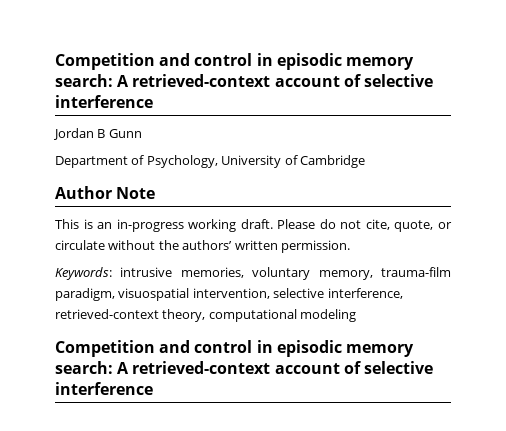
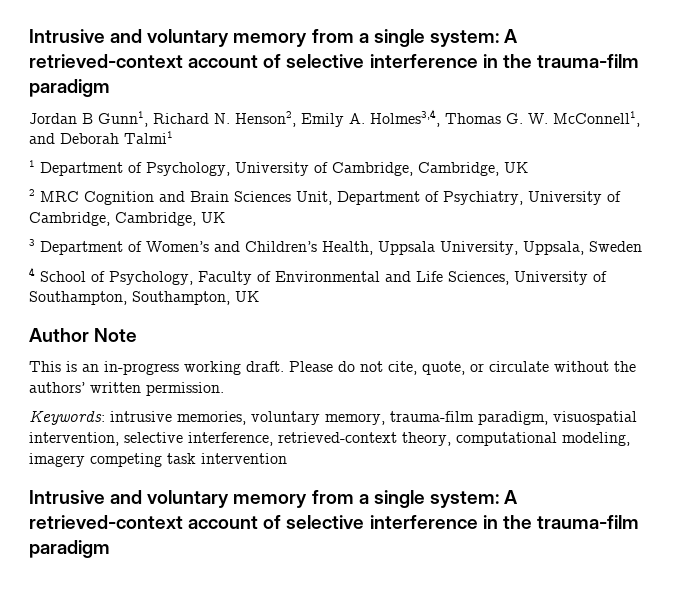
[55,53,414,70] [55,74,433,87] [55,95,153,108] [53,128,142,140] Competition and control in episodic memory search: A retrieved-context account of selective interference // Jordan B Gunn // -> [29,29,519,47] [29,54,639,68] [29,79,110,97] [29,109,640,127] [29,131,173,144] [29,160,35,167] Intrusive and voluntary memory from a single system: A retrieved-context account of selective interference in the trauma-film paradigm // Jordan B Gunn1, Richard N. Henson2, Emily A. Holmes3,4, Thomas G. W. McConnell1, and Deborah Talmi1 // 1
[299,155,365,168] Cambridge -> [332,162,528,176] [29,189,621,205] [29,212,225,226] [29,239,642,255] [29,267,607,285] [29,291,259,305] Cambridge, Cambridge, UK // 2 MRC Cognition and Brain Sciences Unit, Department of Psychiatry, University of Cambridge, Cambridge, UK // 3 Department of Women’s and Children’s Health, Uppsala University, Uppsala, Sweden // 4 School of Psychology, Faculty of Environmental and Life Sciences, University of Southampton, Southampton, UK
[300,309,357,322] [55,340,414,357] [55,361,433,374] [55,382,153,395] modeling // Competition and control in episodic memory search: A retrieved-context account of selective interference -> [562,432,630,446] [29,453,287,467] [29,490,519,508] [29,515,639,529] [29,540,110,558] modeling, imagery competing task intervention // Intrusive and voluntary memory from a single system: A retrieved-context account of selective interference in the trauma-film paradigm

